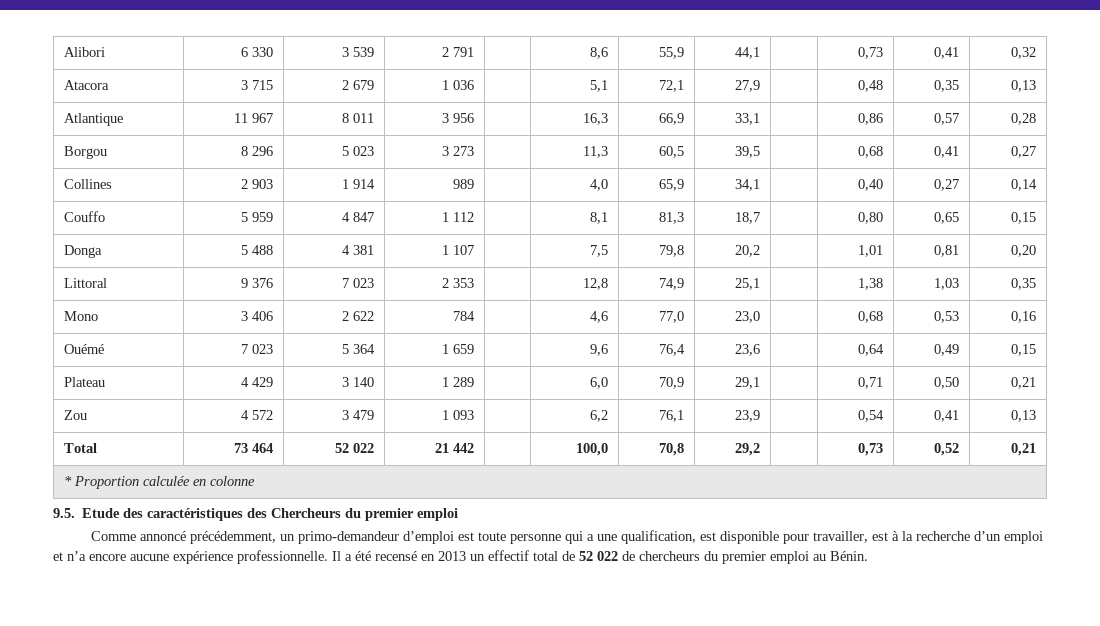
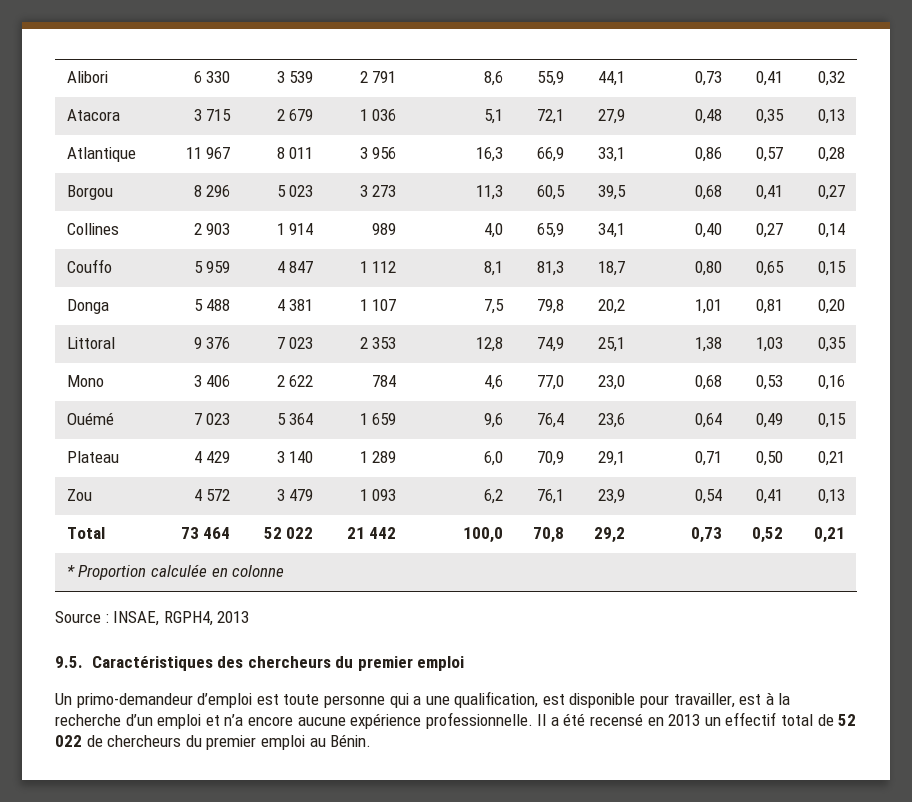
[53,508,342,521] 9.5. Etude des caractéristiques des Chercheurs -> [55,611,250,626] [55,656,331,671] Source : INSAE, RGPH4, 2013 // 9.5. Caractéristiques des chercheurs
[90,531,295,544] Comme annoncé précédemment, un -> [55,693,72,705] Un

